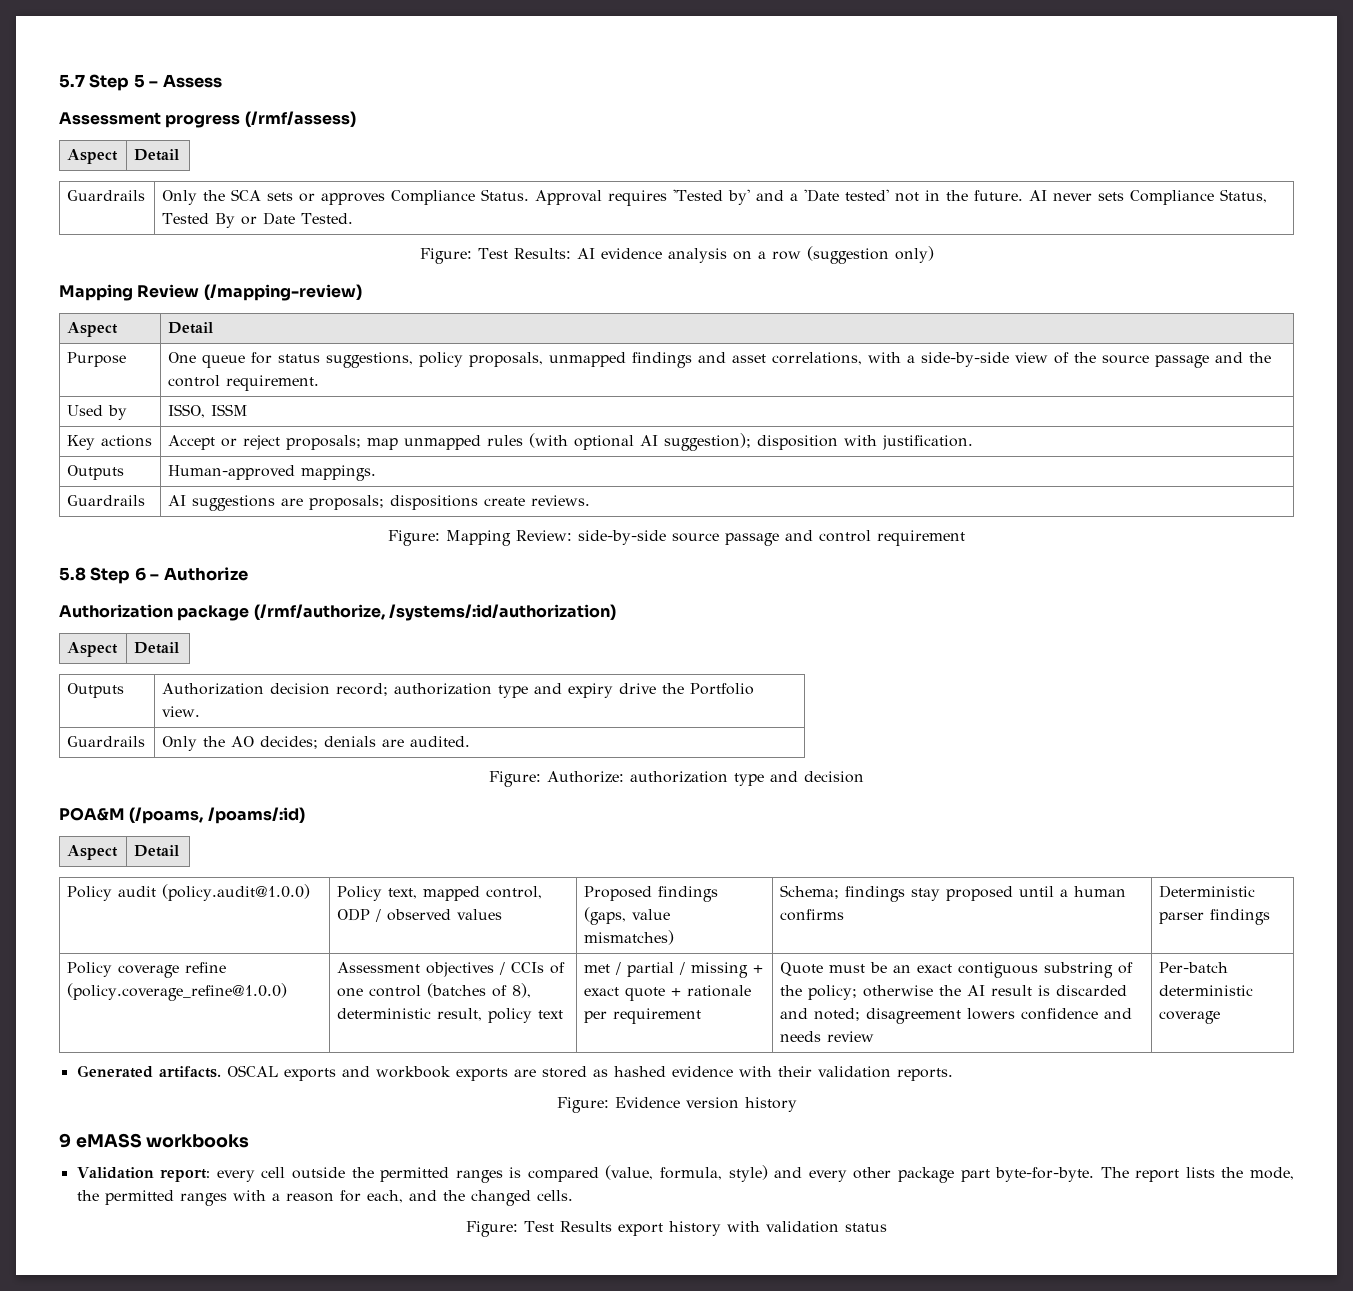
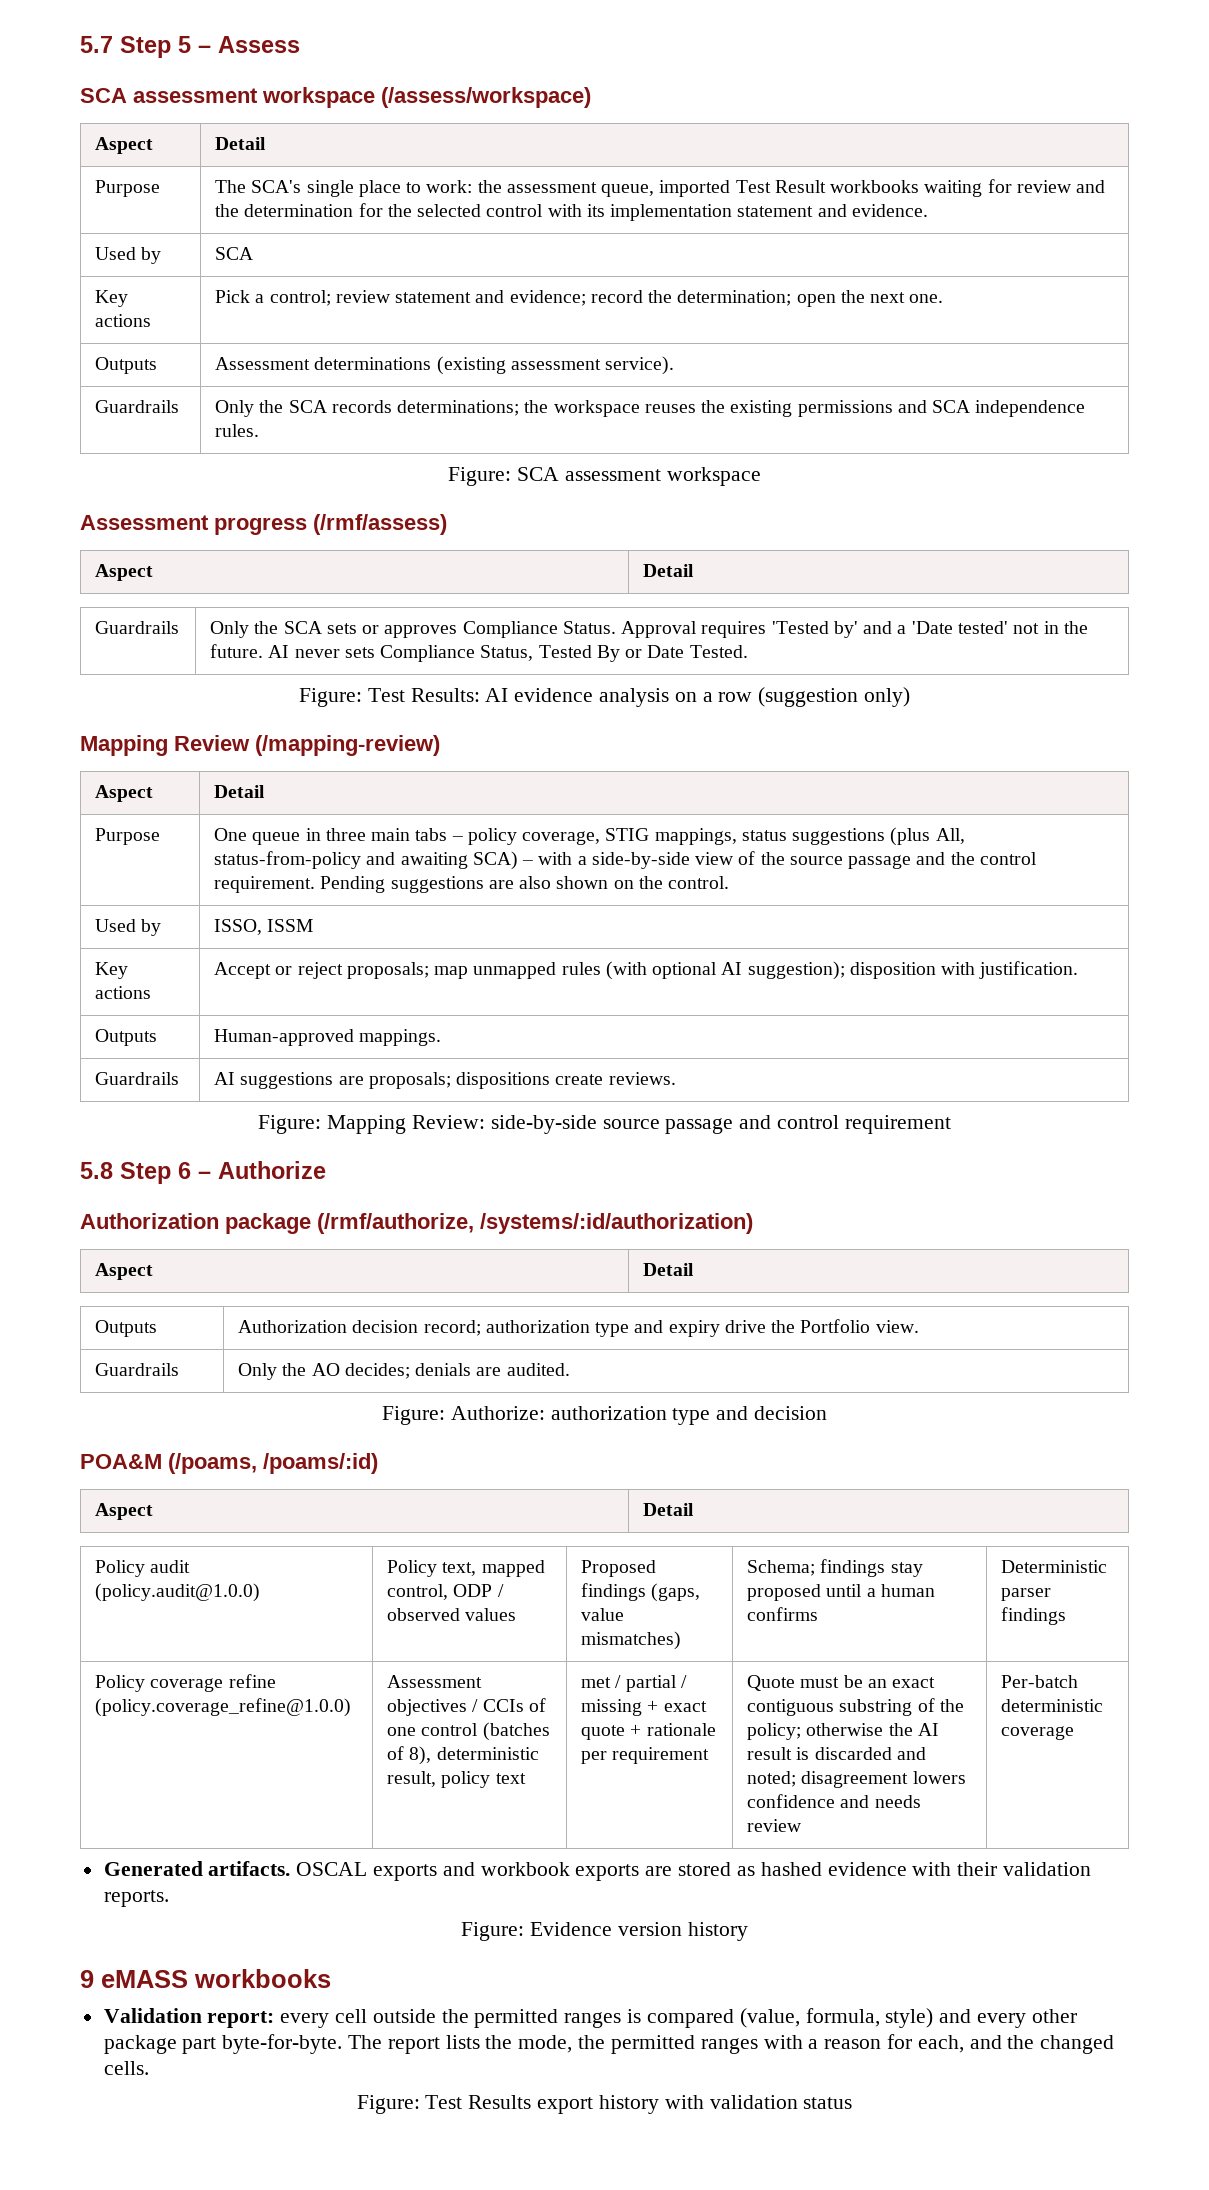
(222, 81) none -> [80,87,591,108] [95,137,154,154] [215,137,267,150] [95,180,161,197] [215,179,1106,197] [215,203,928,221] [95,247,162,264] [215,247,254,260] [95,290,129,307] [95,314,152,327] [215,290,944,307] [95,357,158,374] [215,356,675,375] [95,400,180,413] [215,400,1086,417] [215,424,260,437] [448,467,761,486] // SCA assessment workspace (/assess/workspace) // Aspect | Detail // Purpose | The SCA's single place to work: the assessment queue, imported Test Result workbooks waiting for review and the determination for the selected control with its implementation statement and evidence. // Used by | SCA // Key actions | Pick a control; review statement and evidence; record the determination; open the next one. // Outputs | Assessment determinations (existing assessment service). // Guardrails | Only the SCA records determinations; the workspace reuses the existing permissions and SCA independence rules. // Figure: SCA assessment workspace
[251,352,863,368] for status suggestions, policy proposals, unmapped findings and asset correlations, -> [305,827,965,846] [214,851,534,870] in three main tabs – policy coverage, STIG mappings, status suggestions (plus All, status-from-policy and awaiting SCA) –
(320, 383) none -> [320,876,730,893] Pending suggestions are also shown on the control.

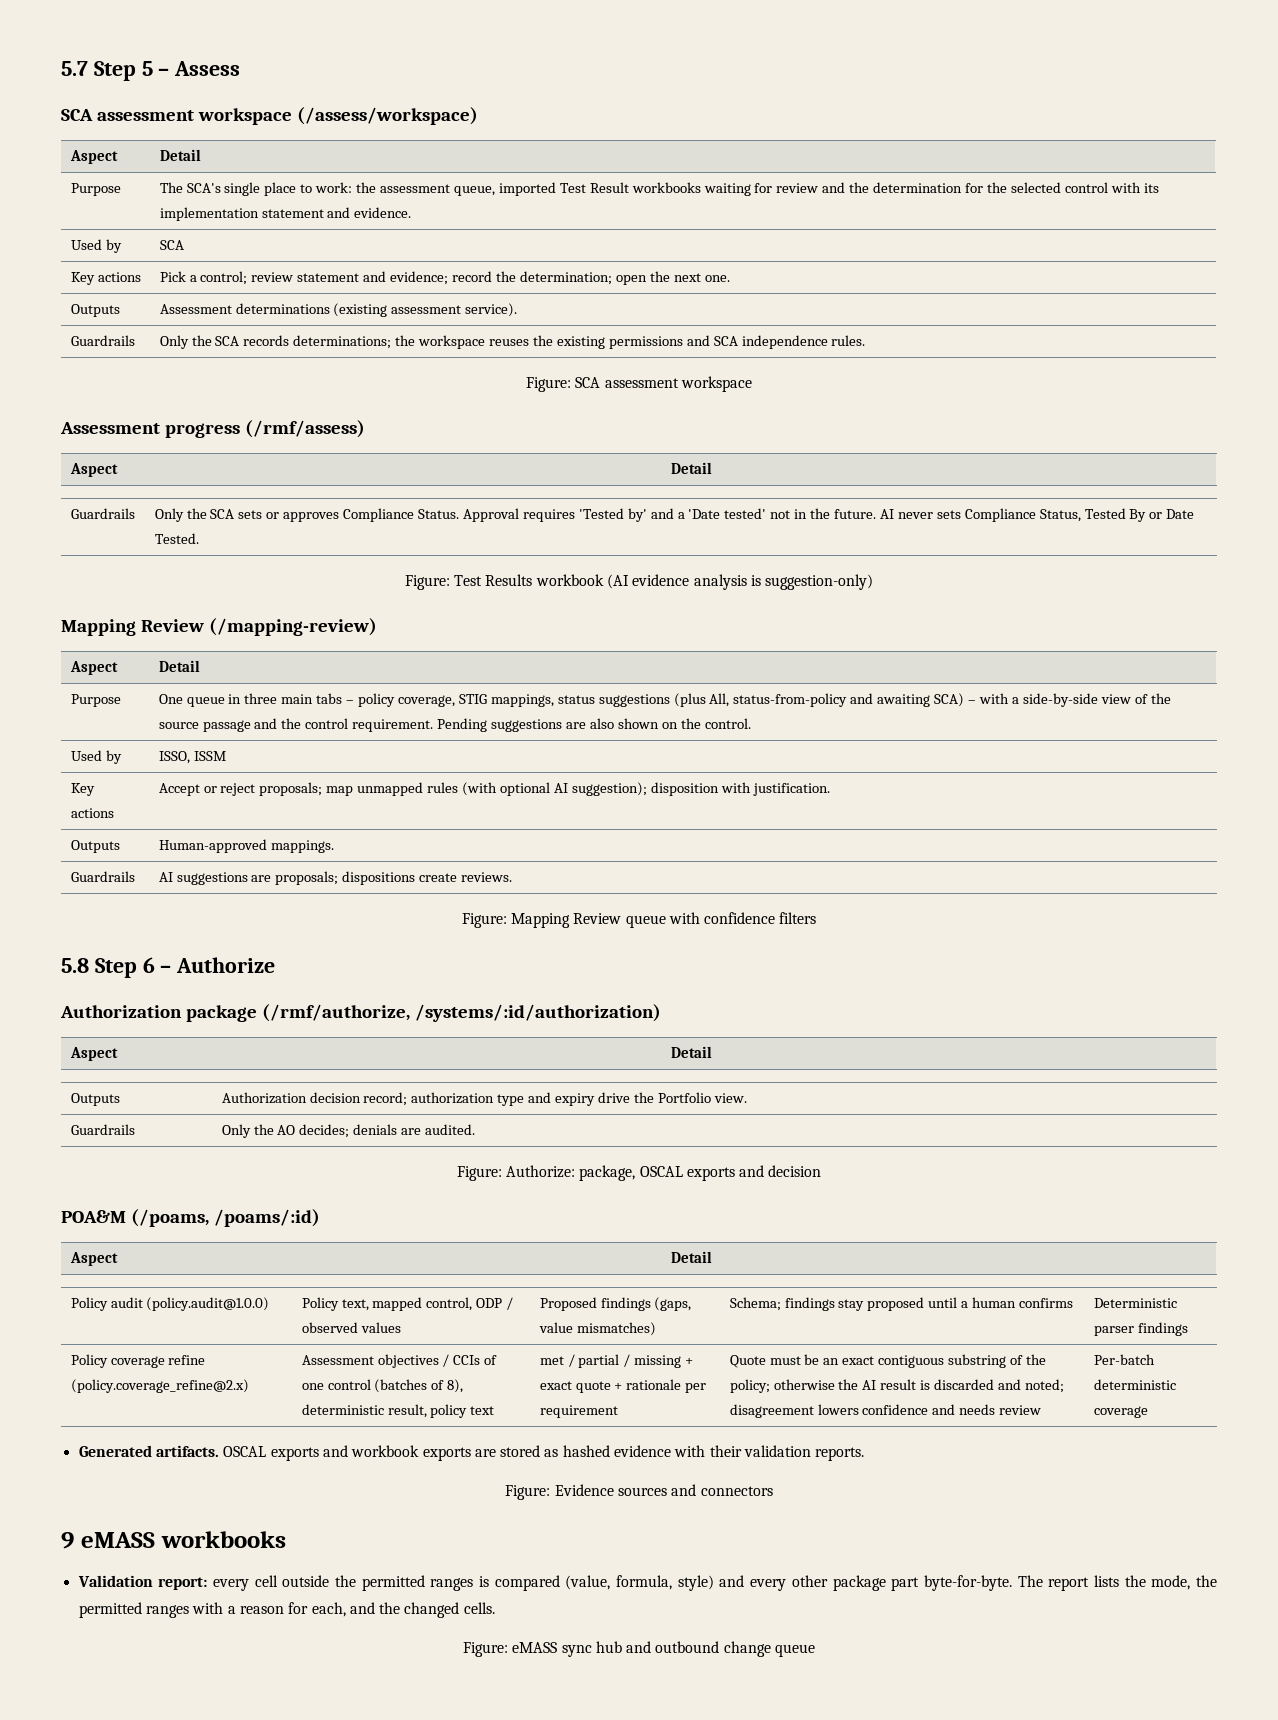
[410,687,911,707] Results: AI evidence analysis on a row (suggestion only) -> [485,574,874,590] Results workbook (AI evidence analysis is suggestion-only)
[411,1115,951,1134] Review: side-by-side source passage and control requirement -> [573,912,817,928] Review queue with confidence filters
[550,1406,711,1425] authorization type -> [579,1165,735,1181] package, OSCAL exports
[95,1698,352,1717] (policy.coverage_refine@1.0.0) -> [70,1379,249,1393] (policy.coverage_refine@2.x)
[617,1922,748,1941] version history -> [618,1484,773,1496] sources and connectors
[425,2095,853,2114] Test Results export history with validation status -> [512,1641,816,1657] eMASS sync hub and outbound change queue

